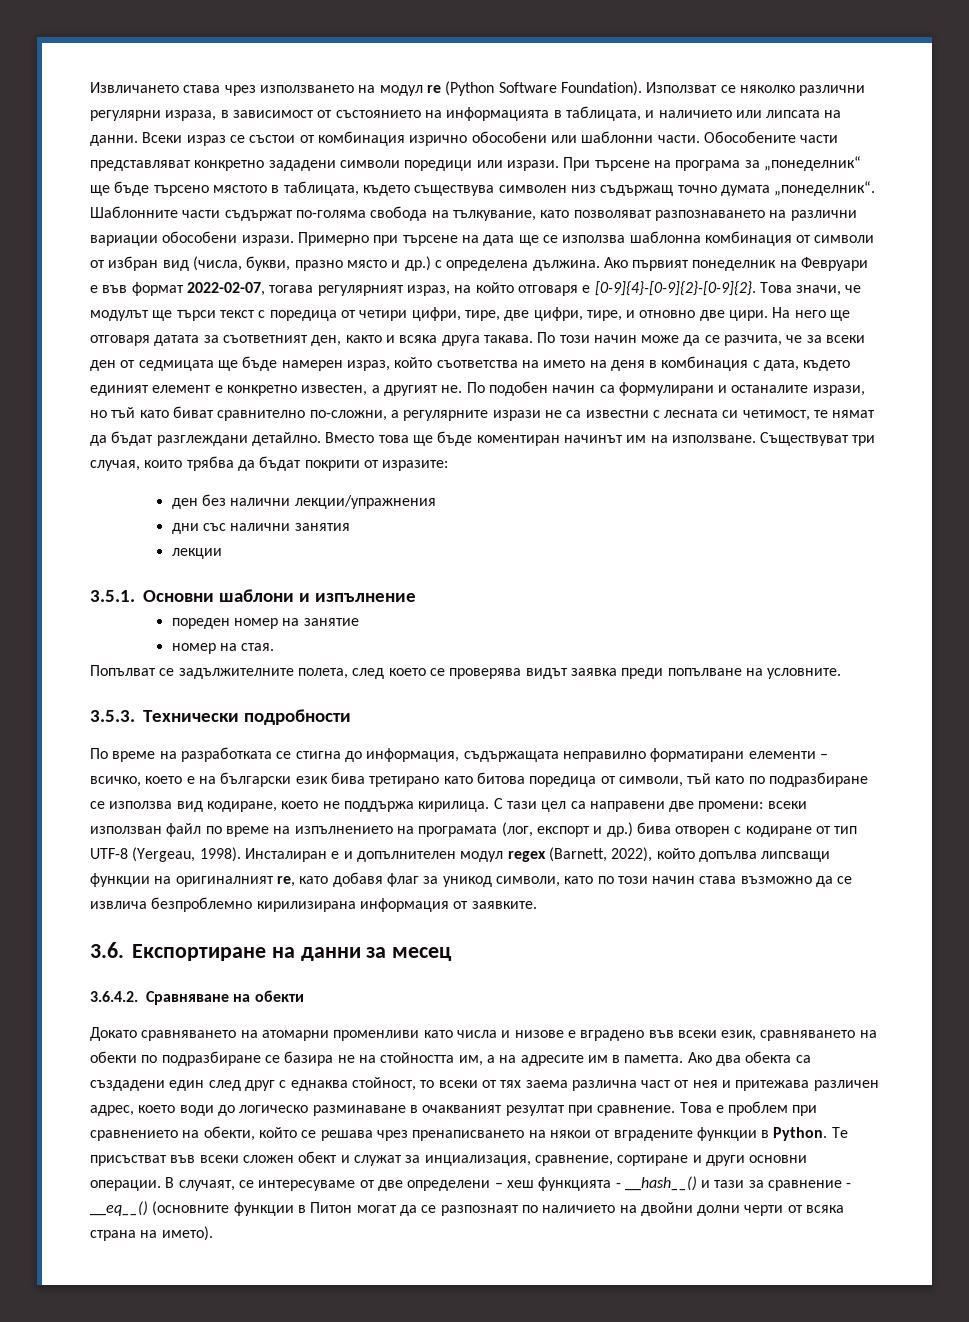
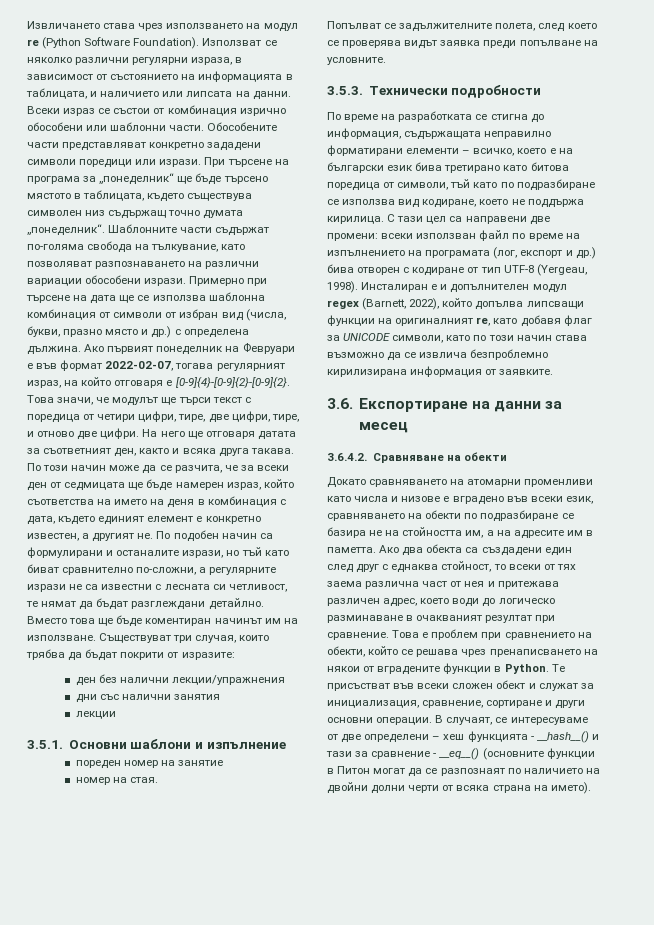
[639,310,769,321] отновно две цири. -> [37,428,140,440] отново две цифри.
[742,410,810,421] четимост, -> [228,584,287,592] четливост,
[442,876,492,887] уникод -> [343,333,391,341] UNICODE
[424,1155,531,1166] инциализация, -> [327,700,419,708] инициализация,

